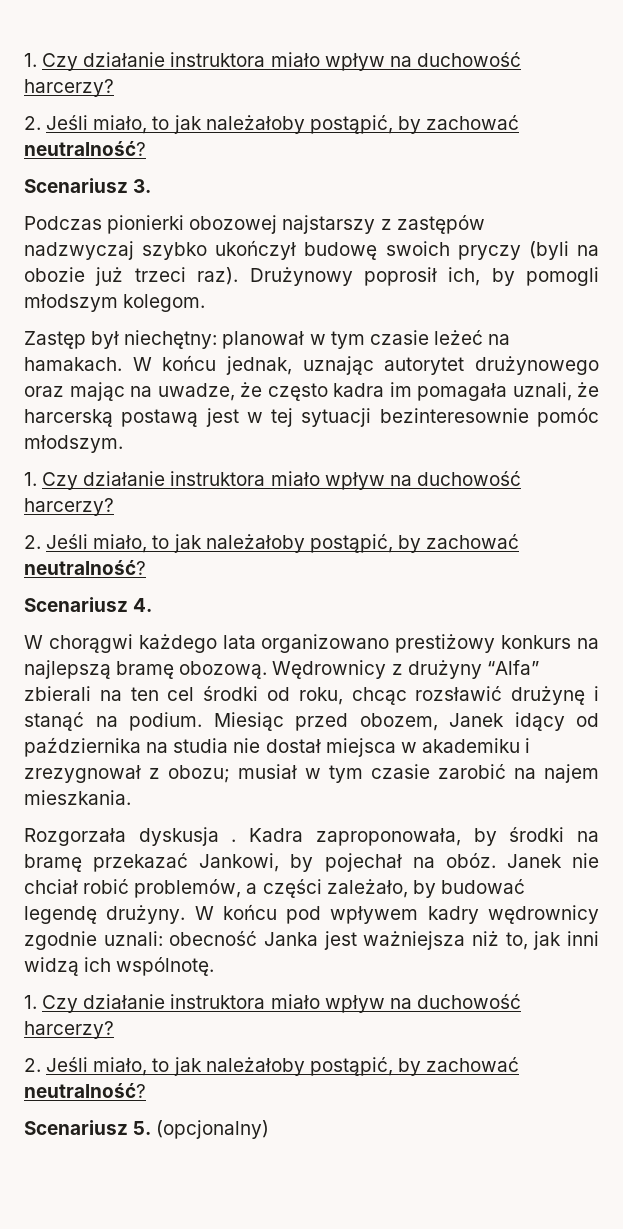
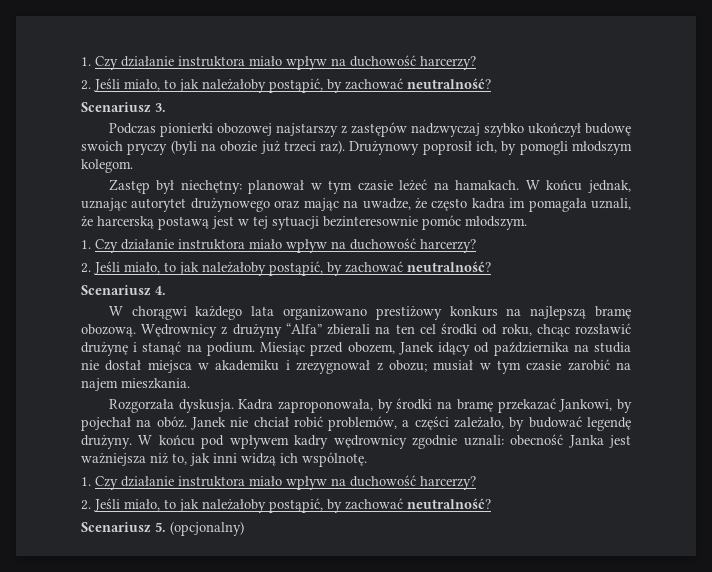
[138,827,237,846] dyskusja . -> [178,399,234,413] dyskusja.

